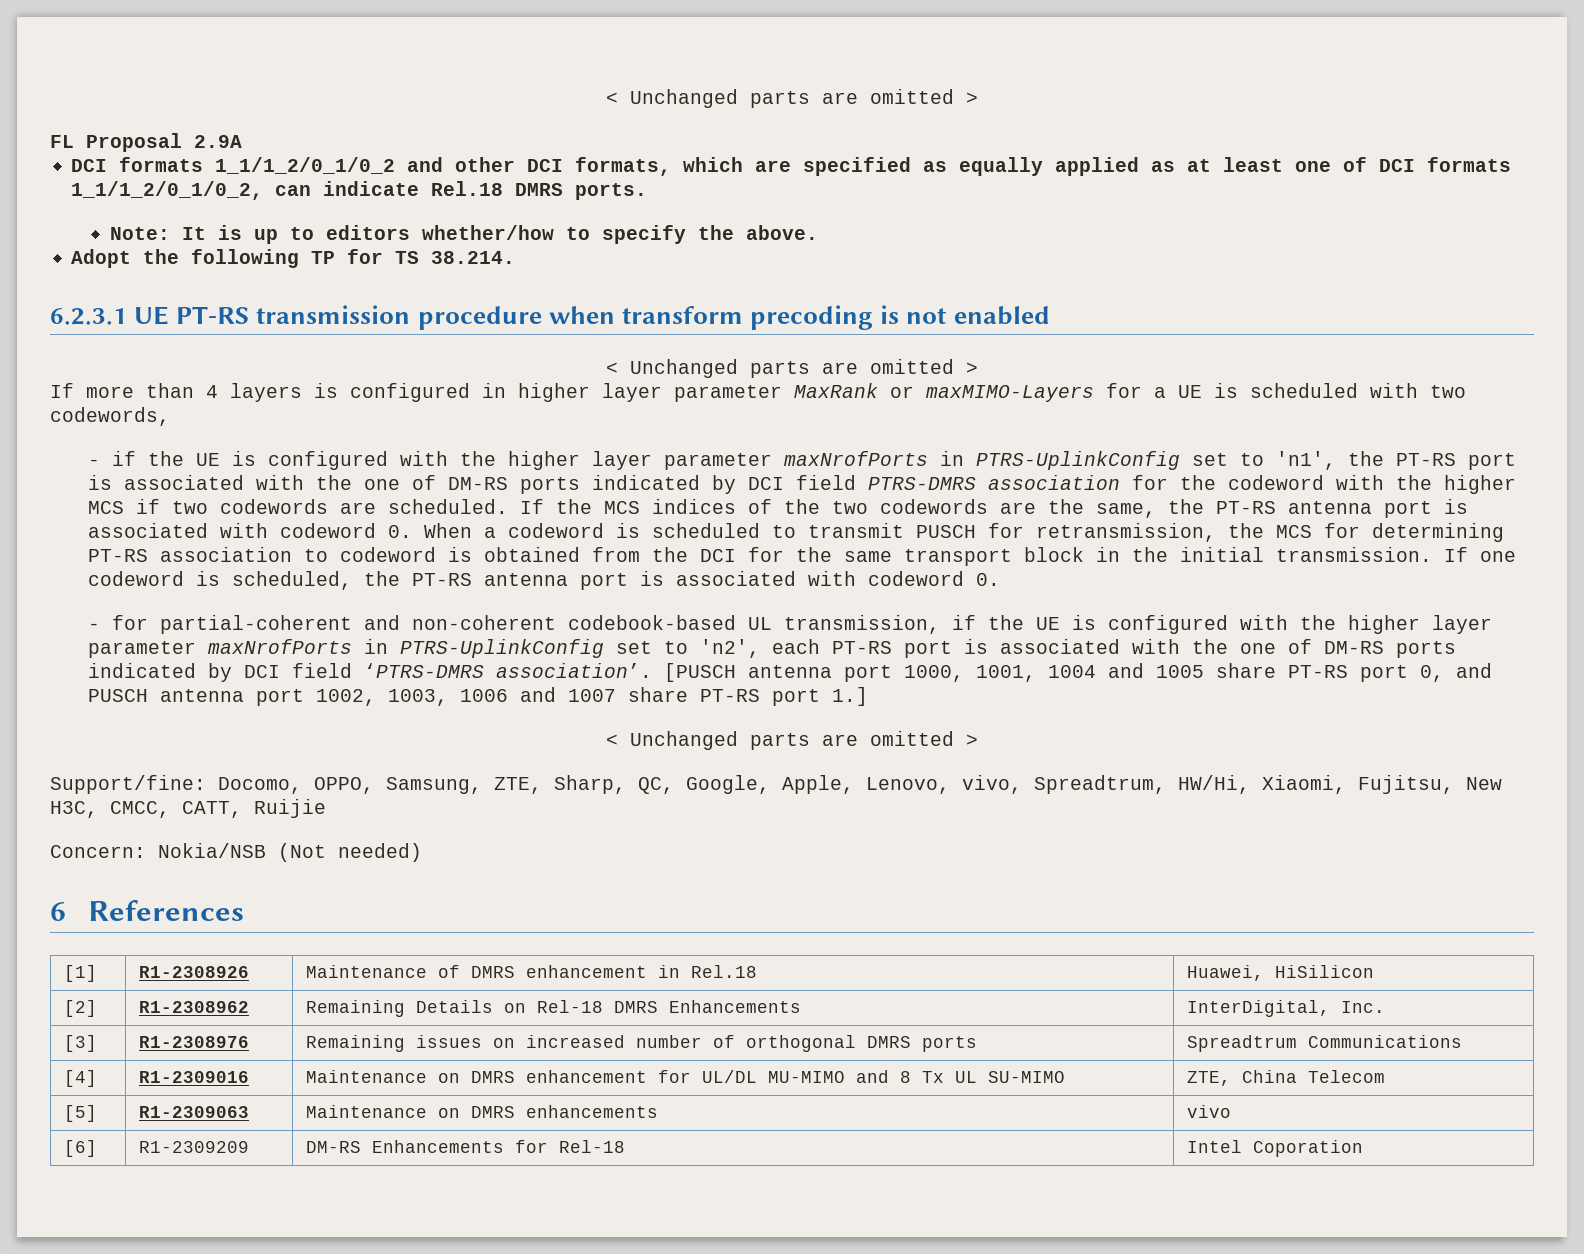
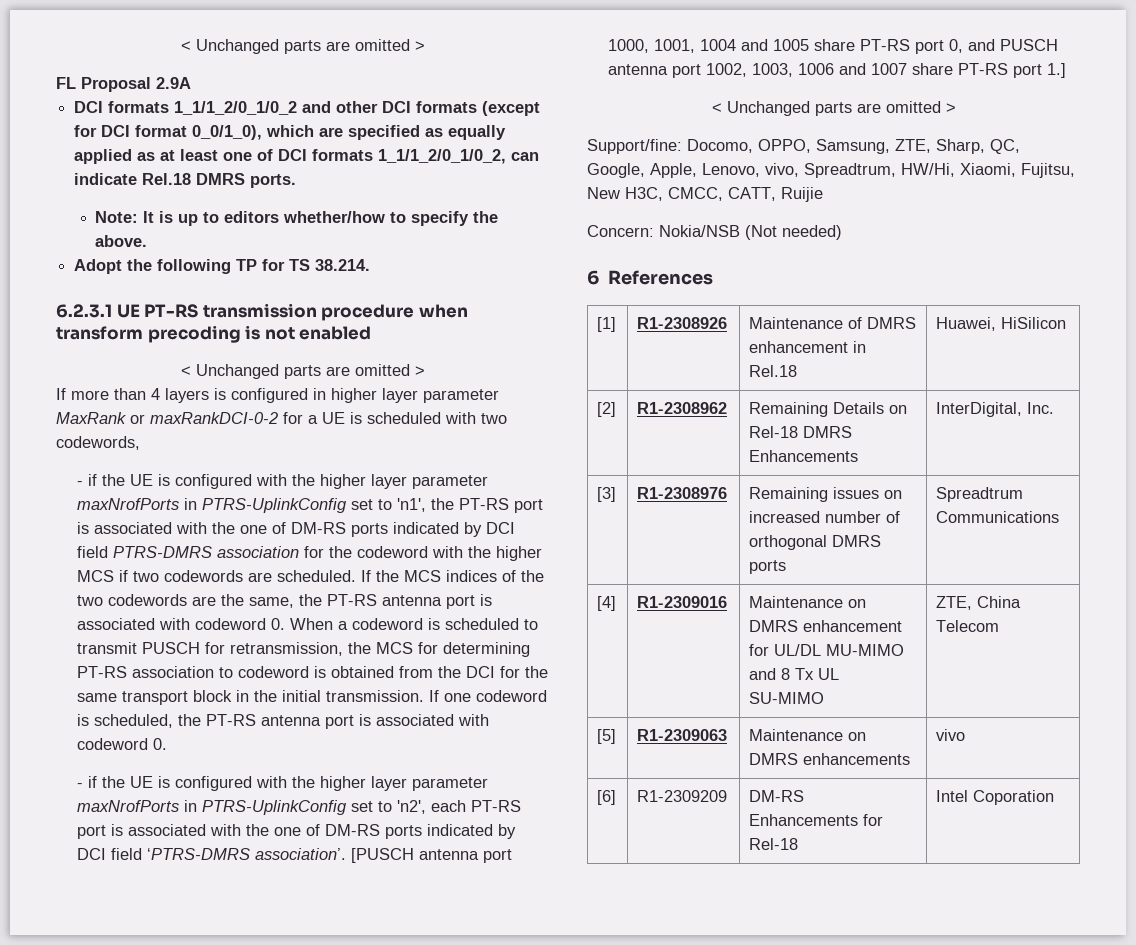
[575,157,672,176] formats, -> [416,101,541,116] [74,125,263,140] formats (except for DCI format 0_0/1_0),
[926,385,1094,402] maxMIMO-Layers -> [150,412,278,424] maxRankDCI-0-2
[112,615,941,634] for partial-coherent and non-coherent codebook-based UL transmission, -> (84, 785) none

